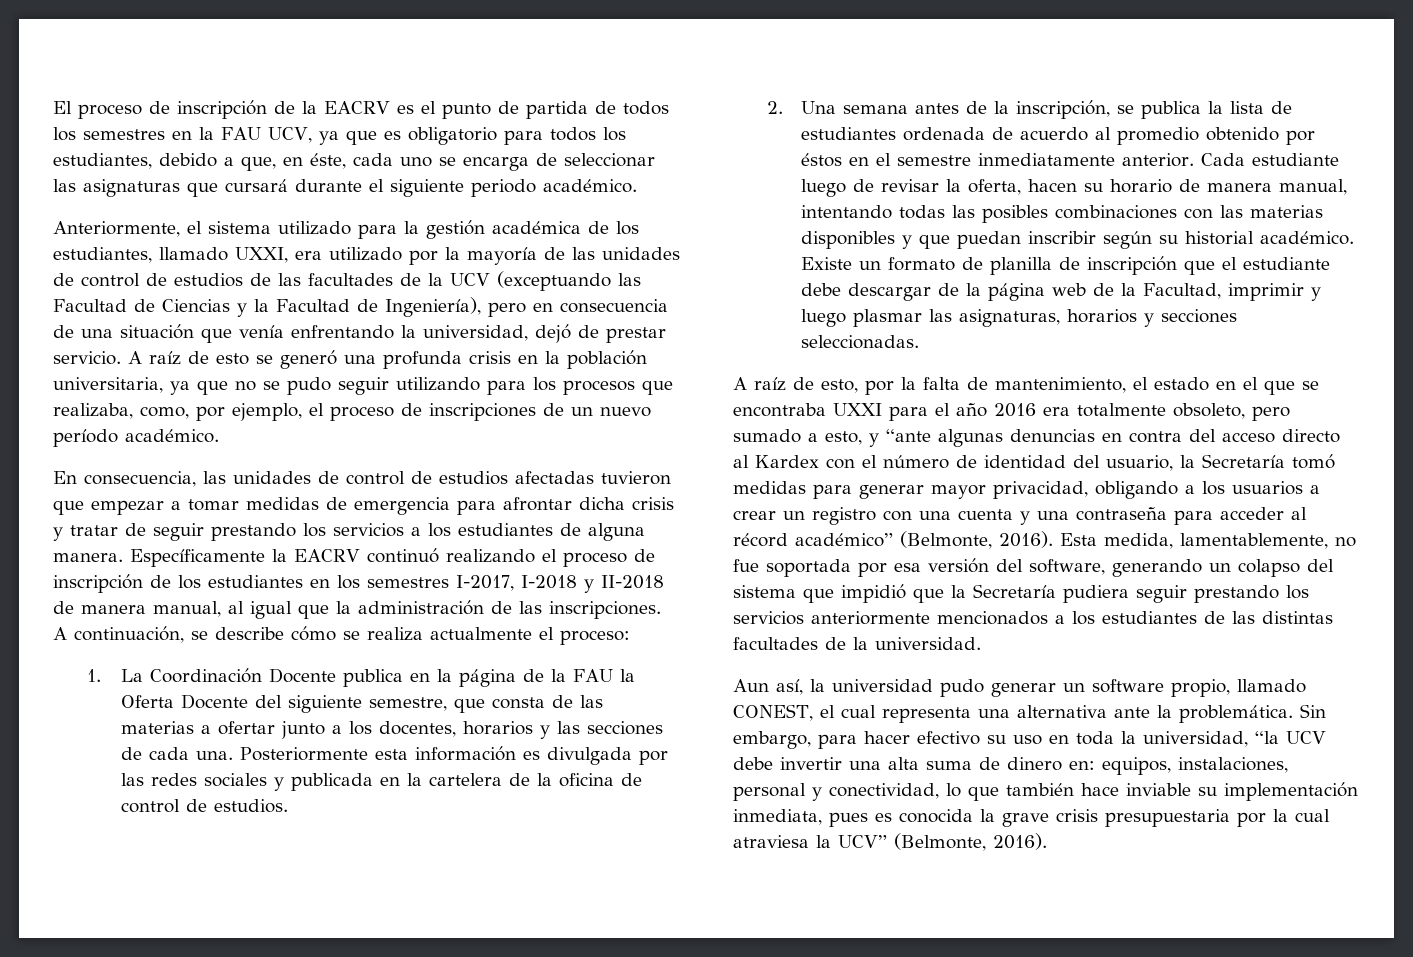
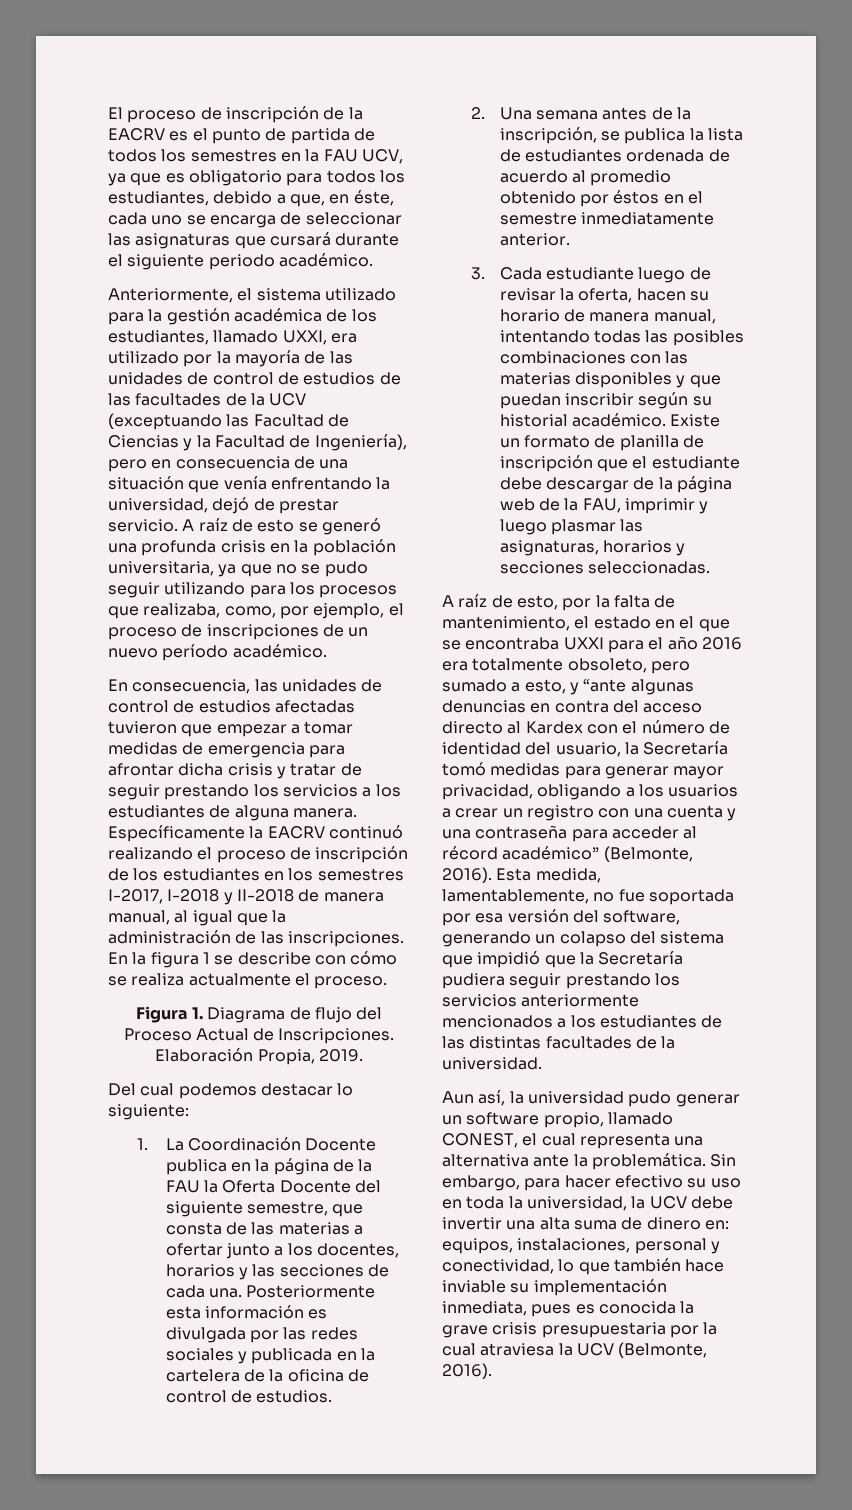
[53,626,184,643] A continuación, -> [108,952,210,968] En la figura 1
(284, 633) none -> [314,955,346,965] con
[560,630,630,645] proceso: -> [314,976,388,989] [135,1006,383,1023] [123,1028,395,1044] [155,1048,363,1065] [108,1083,354,1099] [108,1104,189,1120] proceso. // Figura 1. Diagrama de flujo del Proceso Actual de Inscripciones. Elaboración Propia, 2019. // Del cual podemos destacar lo siguiente:
(1194, 160) none -> [470,267,485,280] // 3.
[1142,283,1221,299] Facultad, -> [582,498,621,513] FAU,
[1255,731,1279,744] “la -> [631,1196,646,1209] la
[838,835,887,848] UCV” -> [576,1343,614,1356] UCV

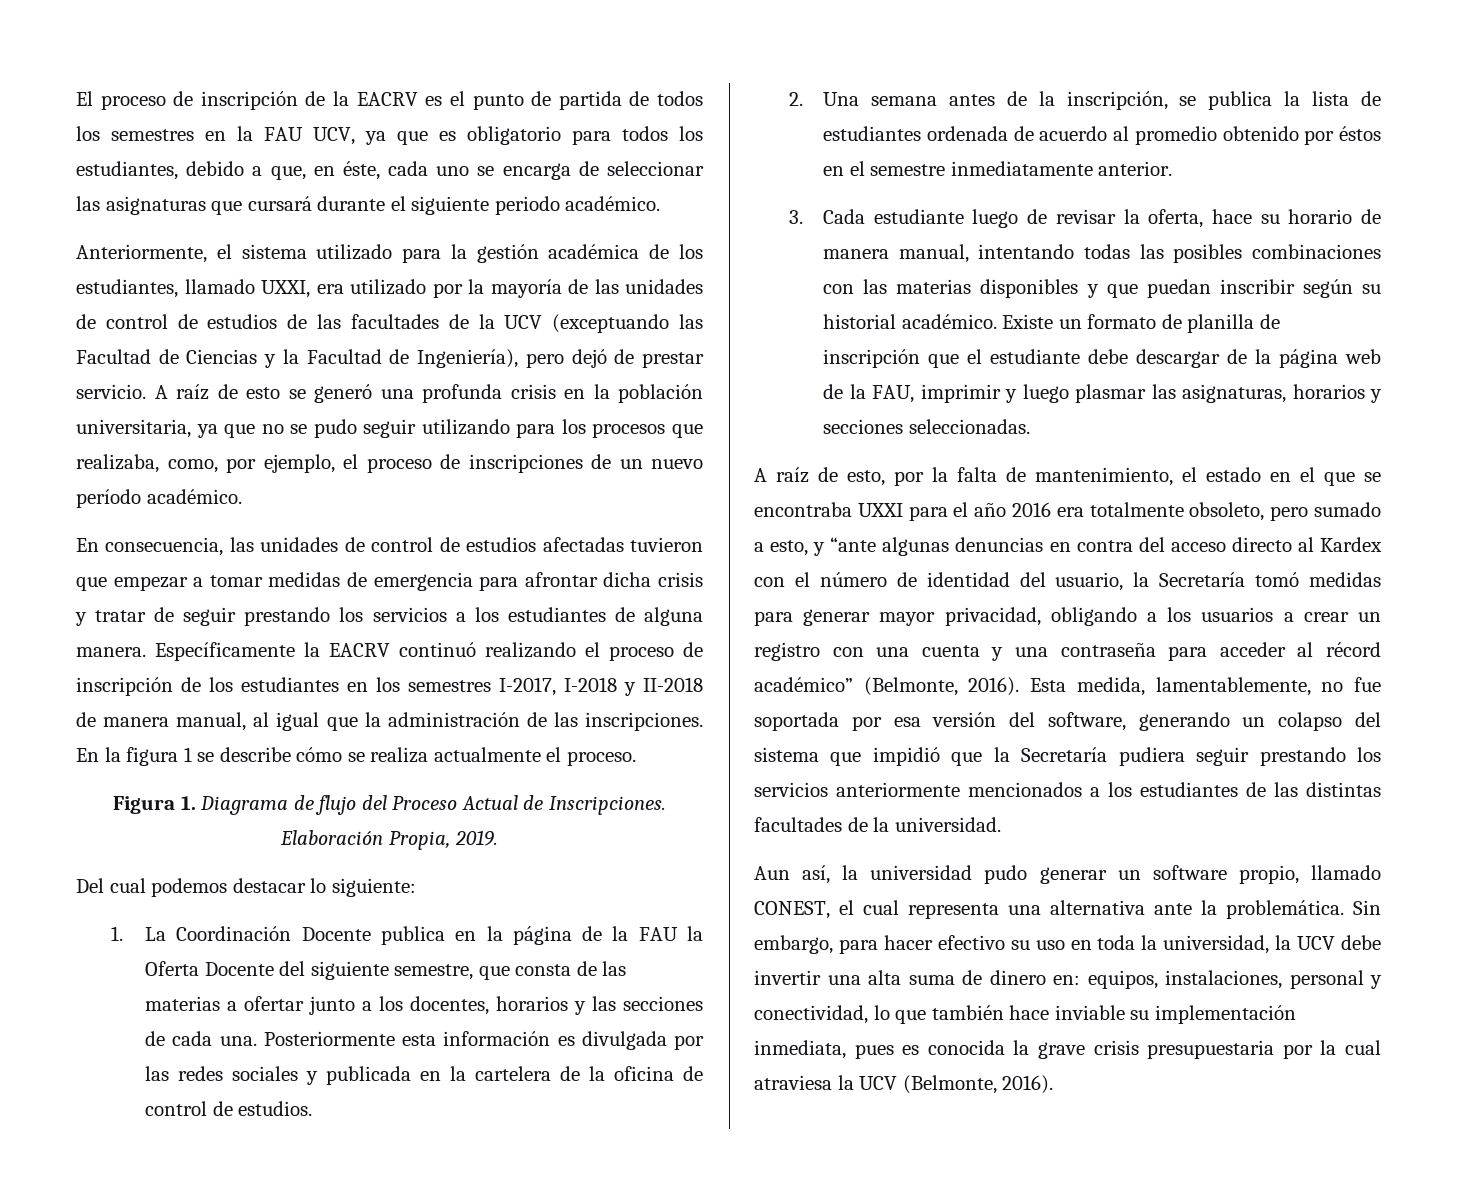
[151,456,349,469] [108,476,391,493] [108,498,208,513] en consecuencia de una situación que venía enfrentando la universidad, -> (564, 360) none
[314,955,346,965] con -> (291, 754) none
[636,288,686,301] hacen -> [1211,209,1252,224] hace

